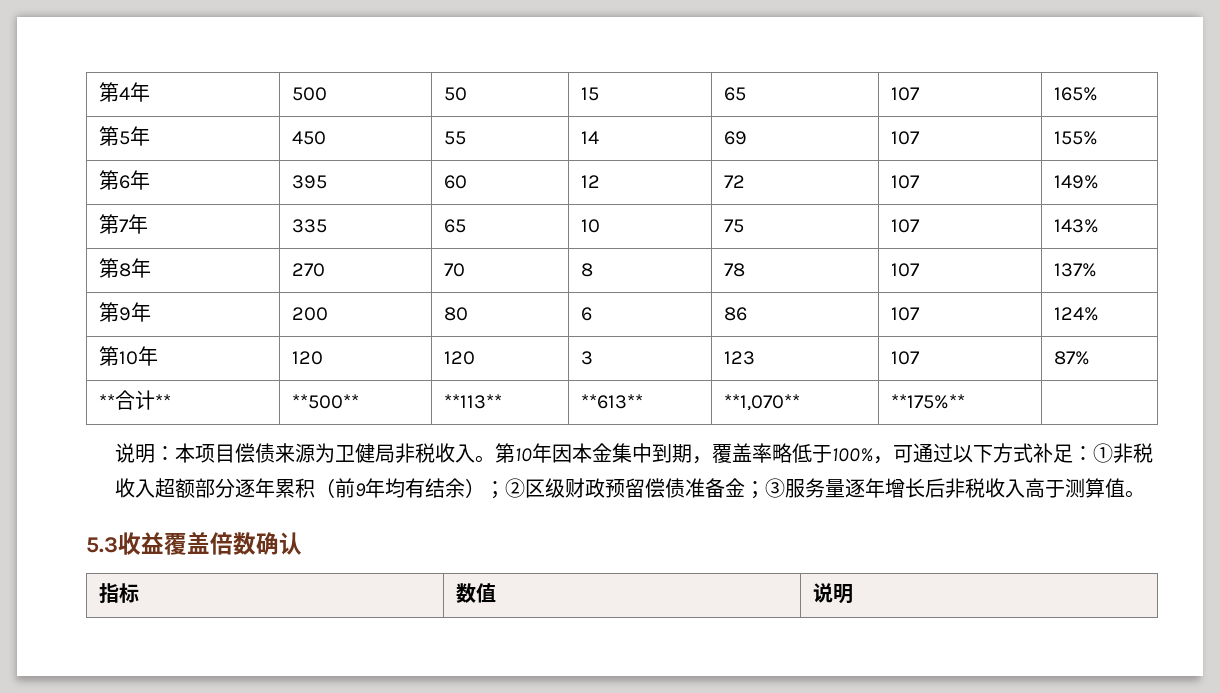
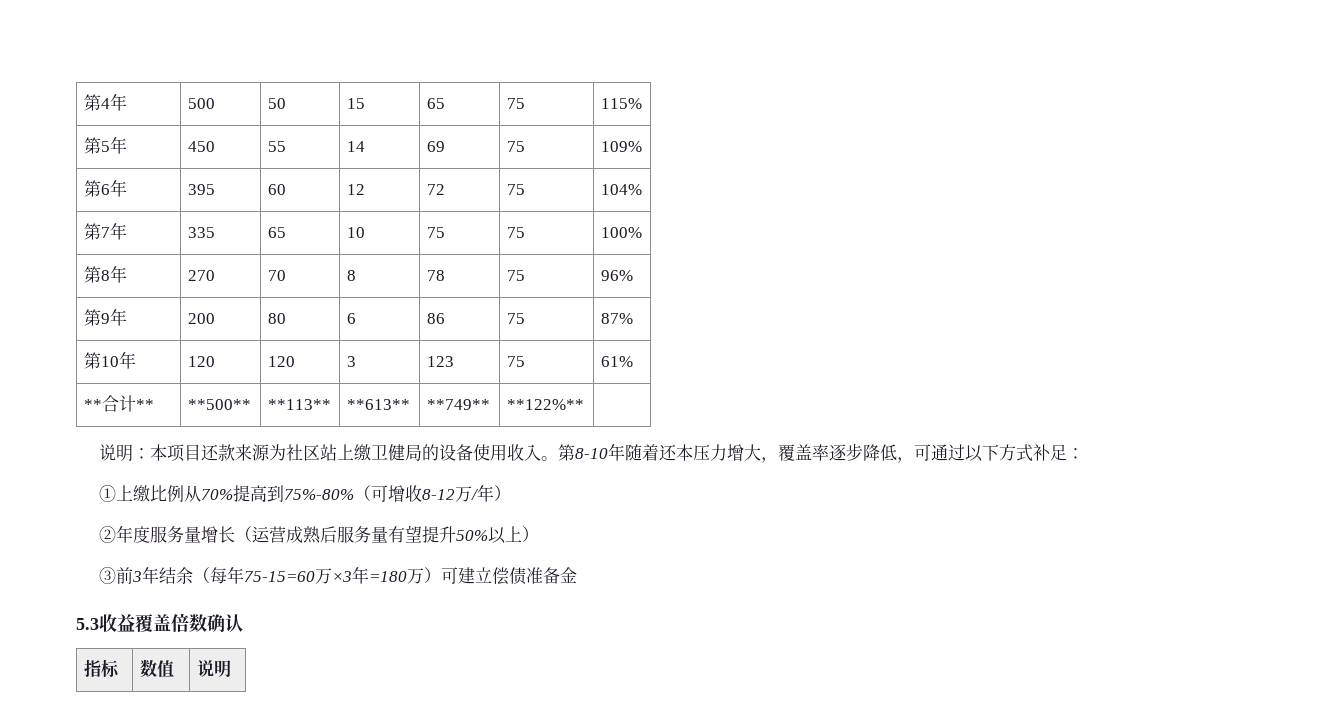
[890,87,920,101] [1053,87,1098,101] 107 | 165% -> [506,98,525,109] [600,98,642,109] 75 | 115%
[890,131,920,145] [1053,131,1098,145] 107 | 155% -> [506,141,525,152] [600,141,642,152] 75 | 109%
[890,175,920,189] [1053,175,1099,189] 107 | 149% -> [506,184,525,195] [600,184,642,195] 75 | 104%
[890,219,920,233] [1053,219,1099,233] 107 | 143% -> [506,227,525,238] [600,227,642,238] 75 | 100%
[890,263,920,277] [1053,263,1097,277] 107 | 137% -> [506,270,525,281] [600,270,633,281] 75 | 96%
[890,307,920,321] [1053,307,1099,321] 107 | 124% -> [506,313,525,324] [600,313,633,324] 75 | 87%
[890,351,920,365] [1053,351,1090,365] 107 | 87% -> [506,356,525,367] [600,356,633,367] 75 | 61%
[723,394,800,411] [890,394,965,409] **1,070** | **175%** -> [426,399,490,410] [506,399,584,410] **749** | **122%**
[234,443,873,464] 偿债来源为卫健局非税收入。第10年因本金集中到期，覆盖率略低于100% -> [201,443,898,463] 还款来源为社区站上缴卫健局的设备使用收入。第8-10年随着还本压力增大，覆盖率逐步降低
[1092,443,1153,463] [114,478,1145,499] ①非税收入超额部分逐年累积（前9年均有结余）；②区级财政预留偿债准备金；③服务量逐年增长后非税收入高于测算值。 -> [99,484,512,502] [99,525,540,544] [99,566,578,585] // ①上缴比例从70%提高到75%-80%（可增收8-12万/年） // ②年度服务量增长（运营成熟后服务量有望提升50%以上） // ③前3年结余（每年75-15=60万×3年=180万）可建立偿债准备金

